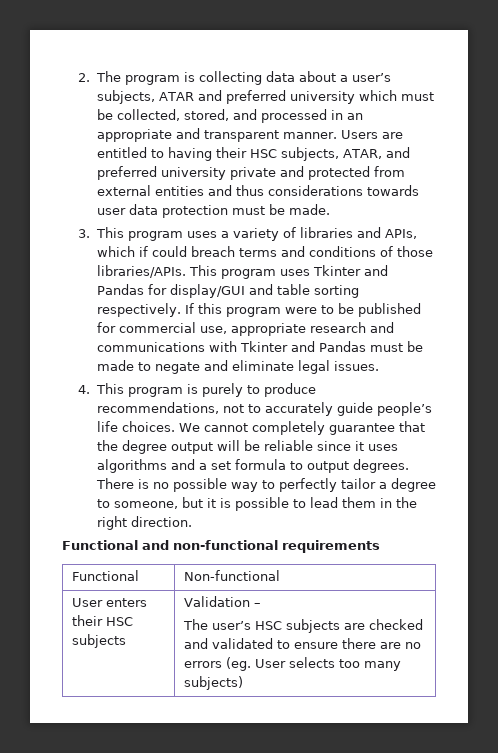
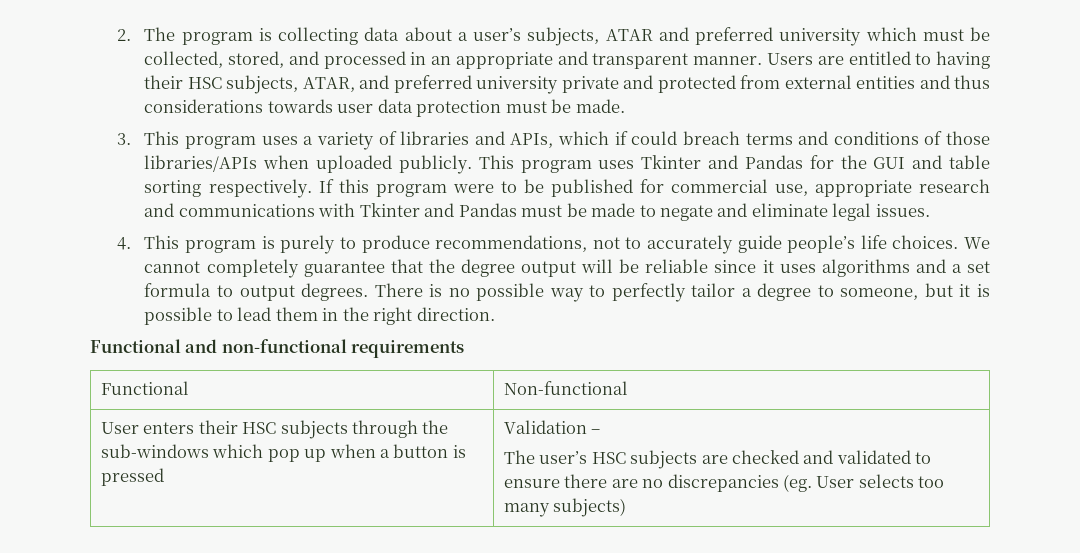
[96,265,186,278] libraries/APIs. -> [144,155,472,174] libraries/APIs when uploaded publicly.
[169,284,245,298] display/GUI -> [840,155,906,169] the GUI
(126, 641) none -> [352,420,449,438] [100,444,466,462] [100,468,164,486] through the sub-windows which pop up when a button is pressed
[183,661,222,668] errors -> [667,474,779,492] discrepancies

